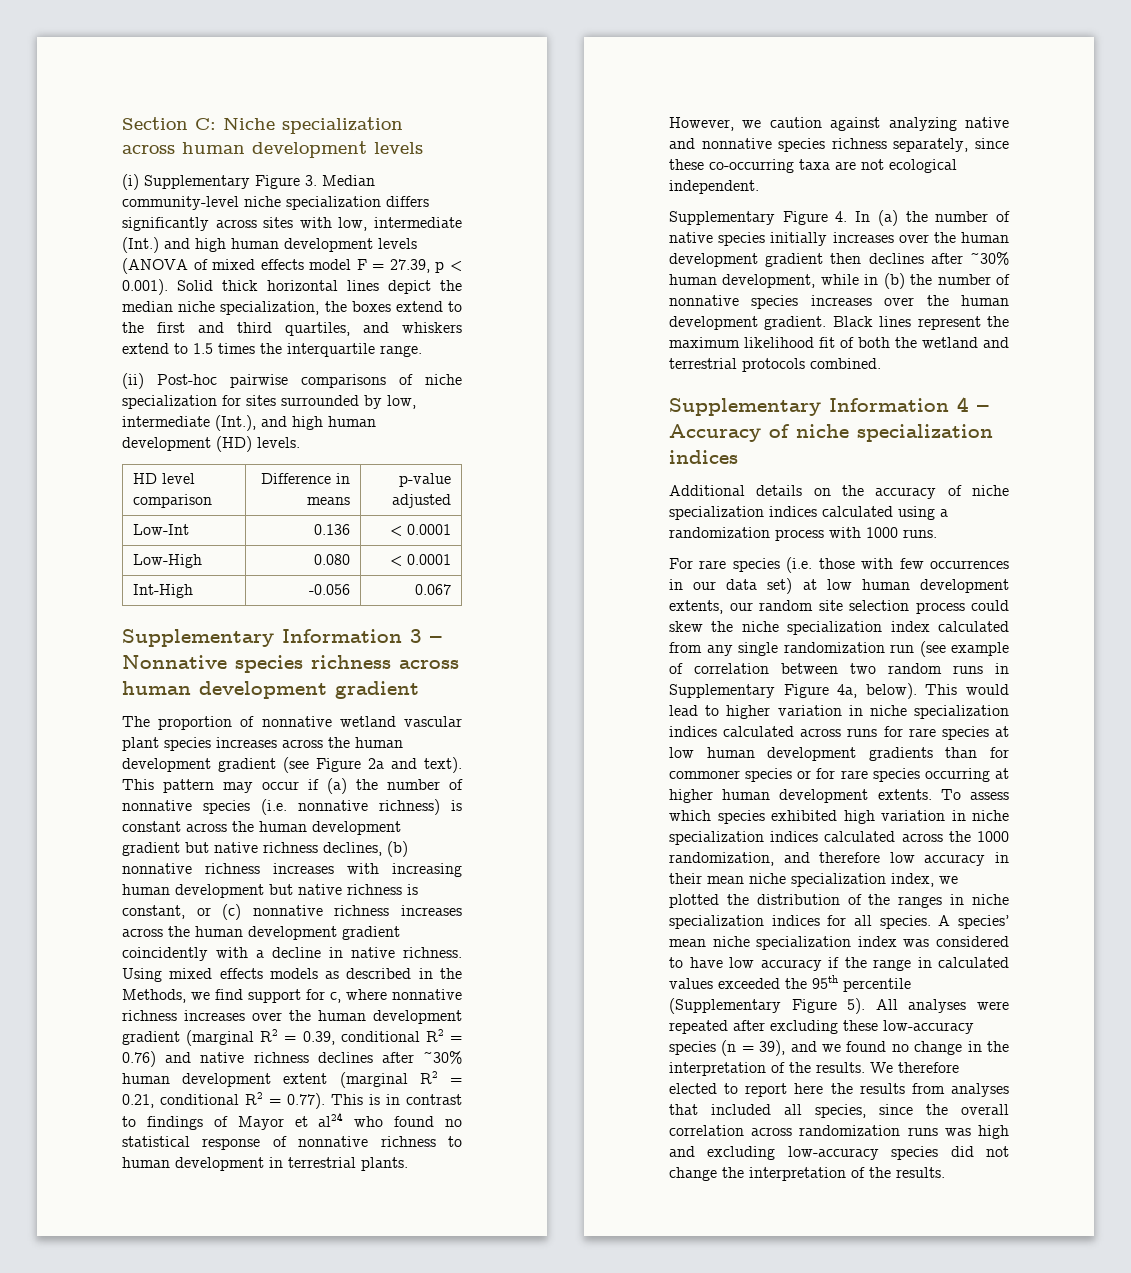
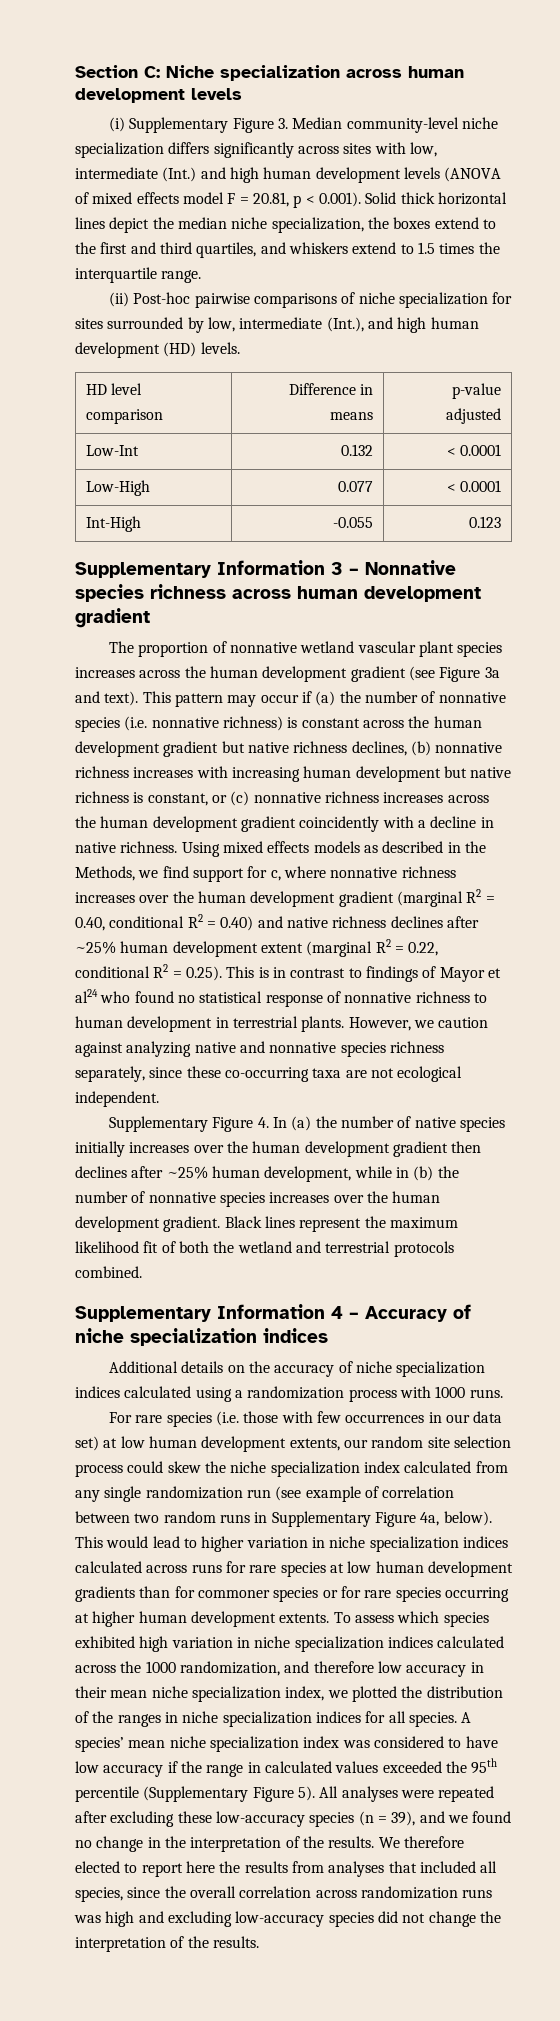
[389,259,430,273] 27.39, -> [252,192,289,207] 20.81,
[314,524,351,535] 0.136 -> [341,444,374,456] 0.132
[314,554,351,565] 0.080 -> [338,481,374,492] 0.077
[309,584,351,595] [415,584,452,595] -0.056 | 0.067 -> [333,517,374,528] [469,516,502,528] -0.055 | 0.123
[368,758,384,769] 2a -> [484,667,500,678] 3a
[302,1029,462,1045] [122,1051,156,1067] 0.39, conditional R2 = 0.76) -> [75,914,254,931] 0.40, conditional R2 = 0.40)
[423,1051,462,1064] ~30% -> [75,941,116,954] ~25%
[122,1092,325,1109] 0.21, conditional R2 = 0.77). -> [408,942,439,956] [75,964,222,981] 0.22, conditional R2 = 0.25).
[970,252,1009,265] ~30% -> [166,1166,208,1179] ~25%

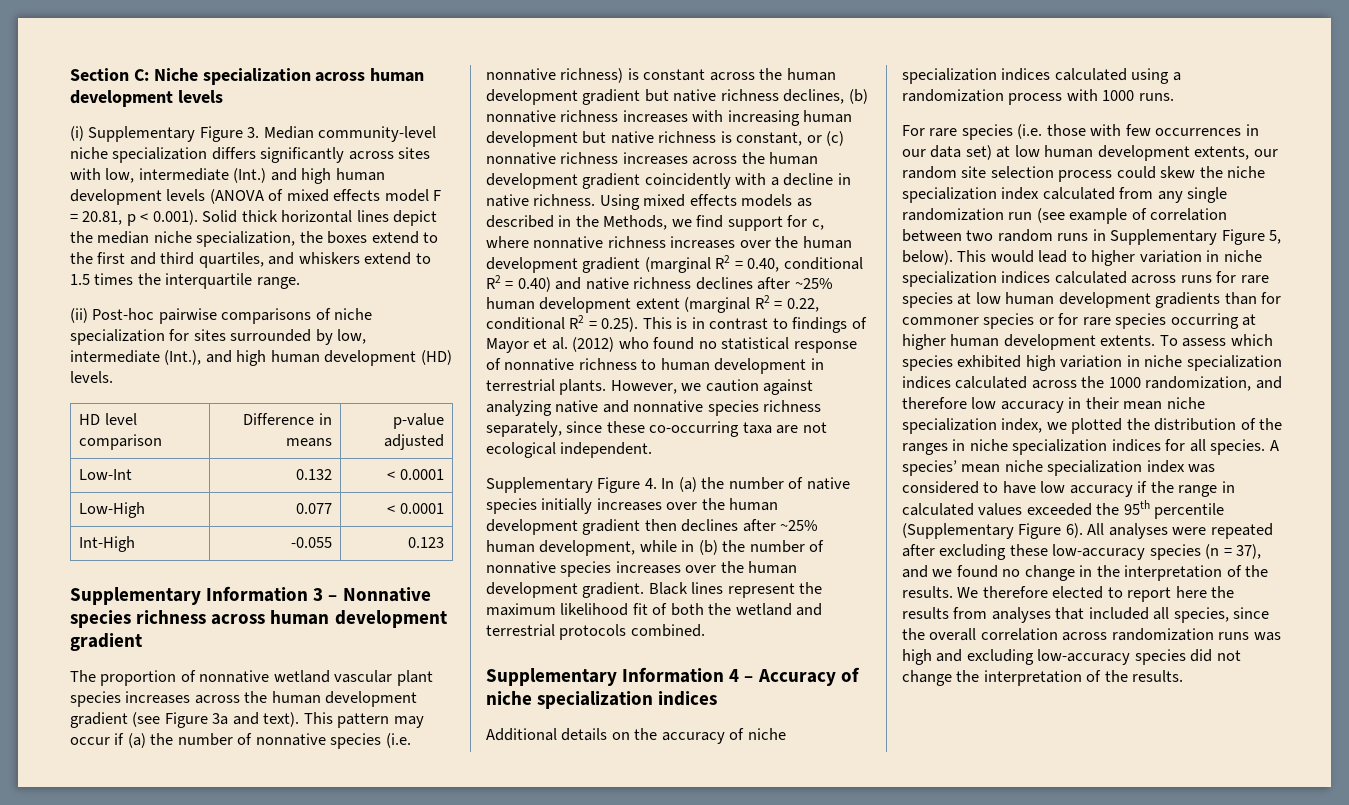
[75,989,98,1003] al24 -> [551,337,615,352] al. (2012)
[420,1512,440,1526] 4a, -> [1269,230,1282,244] 5,
[297,1786,315,1801] 5). -> [1065,523,1083,538] 6).
[391,1811,416,1826] 39), -> [1236,544,1262,559] 37),

